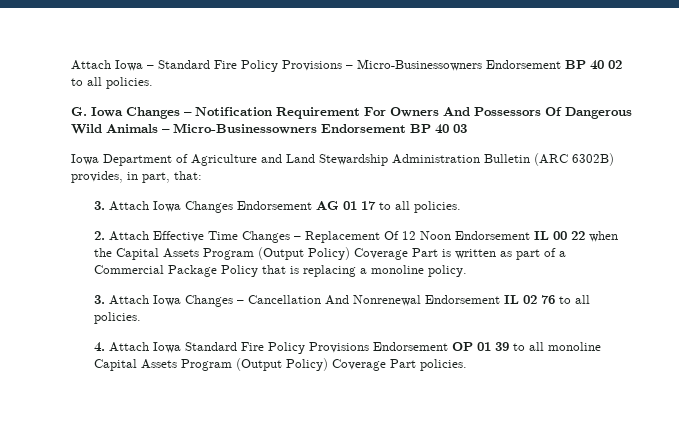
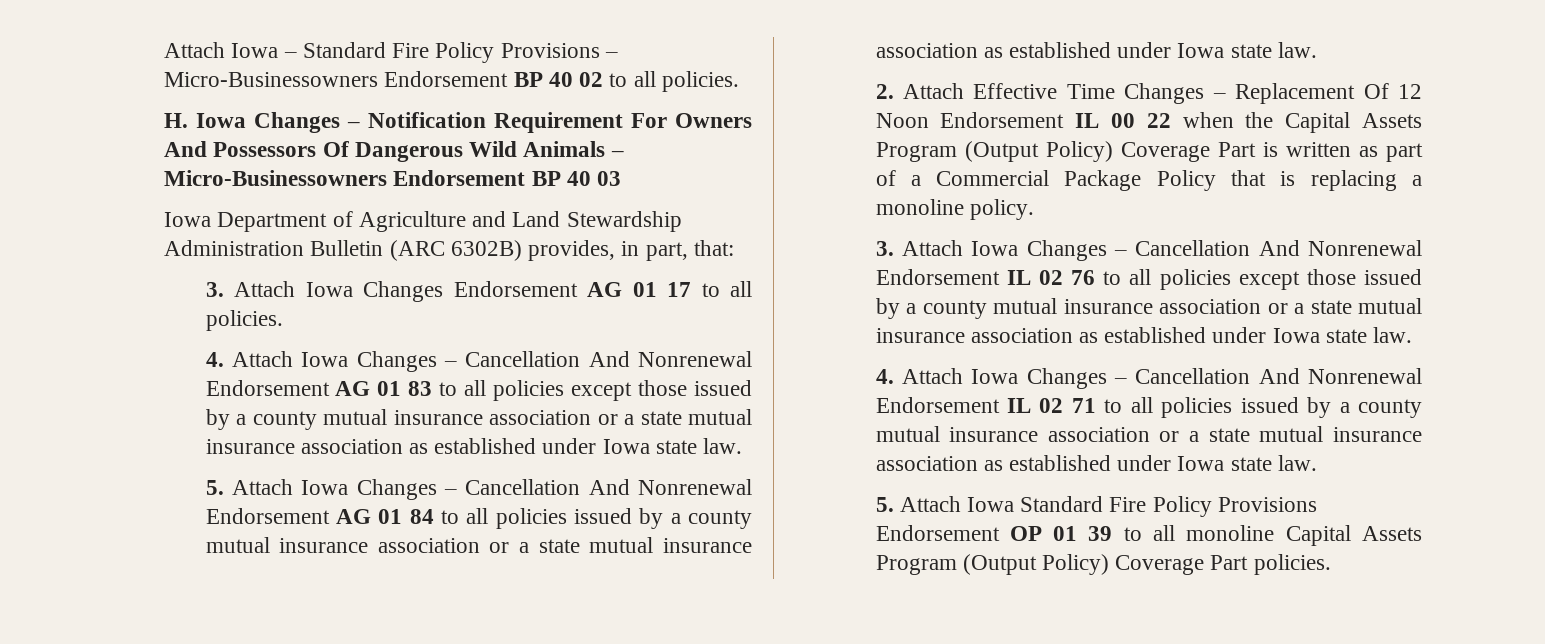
[71,107,88,116] G. -> [164,113,189,128] H.
(462, 207) none -> [205,351,752,372] [205,380,752,401] [205,409,752,430] [205,438,742,454] [205,479,752,500] [205,508,752,529] [205,537,752,553] [875,42,1317,58] // 4. Attach Iowa Changes – Cancellation And Nonrenewal Endorsement AG 01 83 to all policies except those issued by a county mutual insurance association or a state mutual insurance association as established under Iowa state law. // 5. Attach Iowa Changes – Cancellation And Nonrenewal Endorsement AG 01 84 to all policies issued by a county mutual insurance association or a state mutual insurance association as established under Iowa state law.
[94,312,142,324] [94,342,106,352] policies. // 4. -> [1159,269,1422,290] [875,298,1422,319] [875,327,1412,343] [875,368,1422,389] [875,397,1422,418] [875,426,1422,442] [875,455,1317,471] [875,497,894,512] policies except those issued by a county mutual insurance association or a state mutual insurance association as established under Iowa state law. // 4. Attach Iowa Changes – Cancellation And Nonrenewal Endorsement IL 02 71 to all policies issued by a county mutual insurance association or a state mutual insurance association as established under Iowa state law. // 5.

